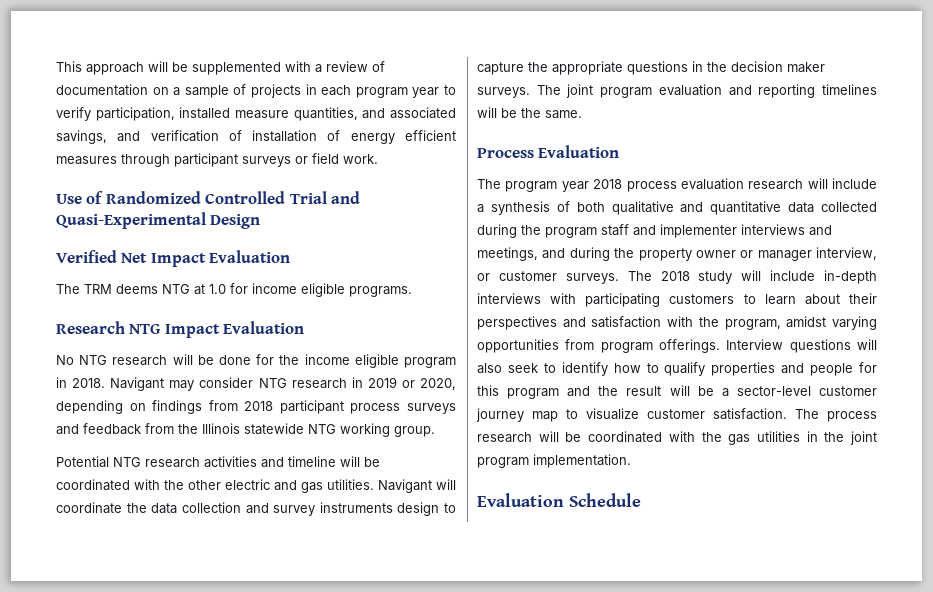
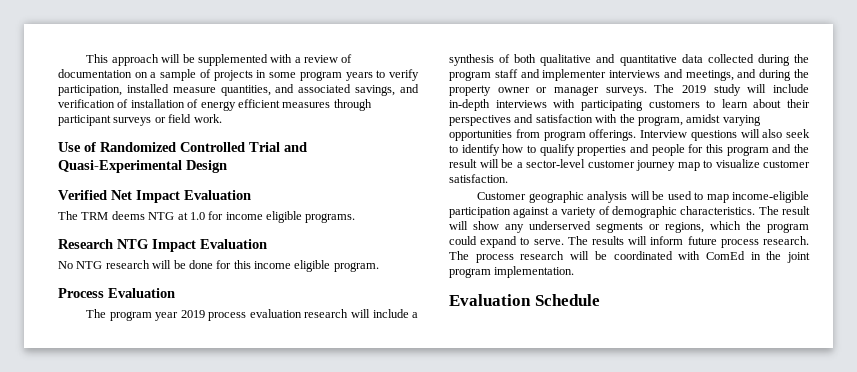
[321,85,440,98] each program year -> [269,71,373,81] some program years
[279,354,456,368] [56,377,457,391] [56,400,456,414] [56,423,435,437] [56,456,380,468] [56,479,456,493] [56,502,456,516] [477,61,825,75] [477,84,877,98] [477,107,582,119] the income eligible program in 2018. Navigant may consider NTG research in 2019 or 2020, depending on findings from 2018 participant process surveys and feedback from the Illinois statewide NTG working group. // Potential NTG research activities and timeline will be coordinated with the other electric and gas utilities. Navigant will coordinate the data collection and survey instruments design to capture the appropriate questions in the decision maker surveys. The joint program evaluation and reporting timelines will be the same. -> [233,260,379,272] this income eligible program.
[593,179,623,189] 2018 -> [180,310,205,318] 2019
[816,247,877,260] [477,271,690,284] interview, or customer surveys. The 2018 -> [605,84,706,96] surveys. The 2019
(787, 414) none -> [477,191,809,203] [449,206,810,218] [449,221,809,233] [449,236,809,248] // Customer geographic analysis will be used to map income-eligible participation against a variety of demographic characteristics. The result will show any underserved segments or regions, which the program could expand to serve. The results will inform future process research.
[701,431,800,445] the gas utilities -> [705,251,745,260] ComEd

